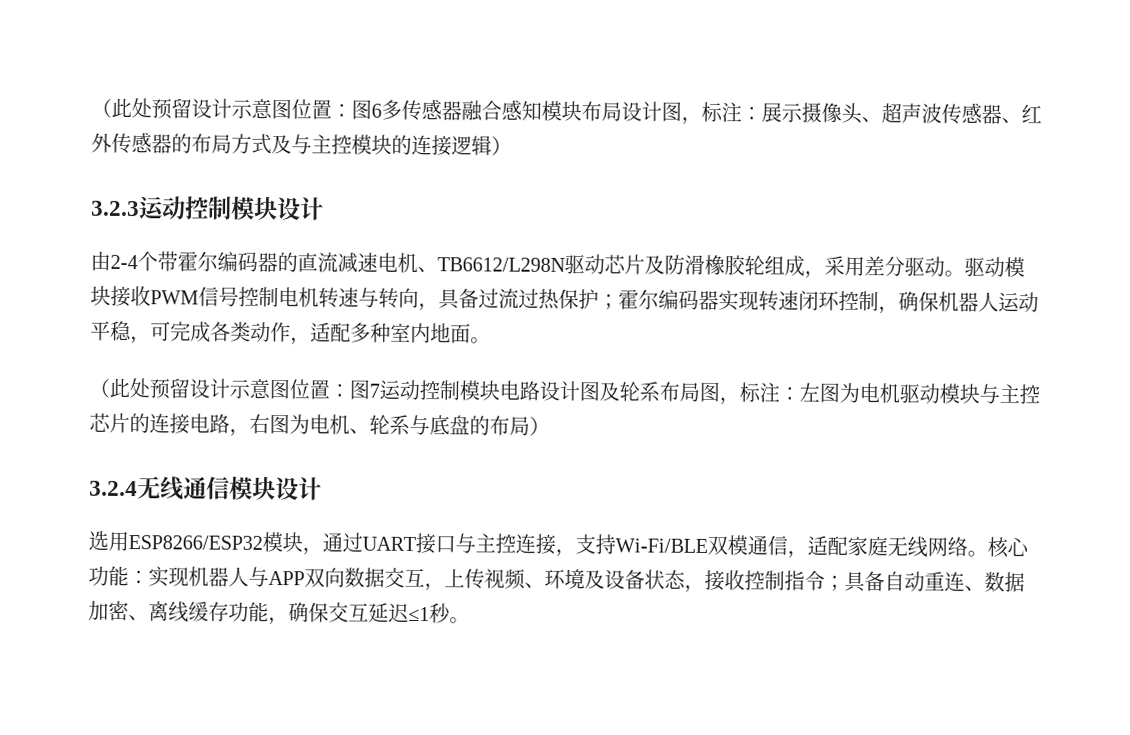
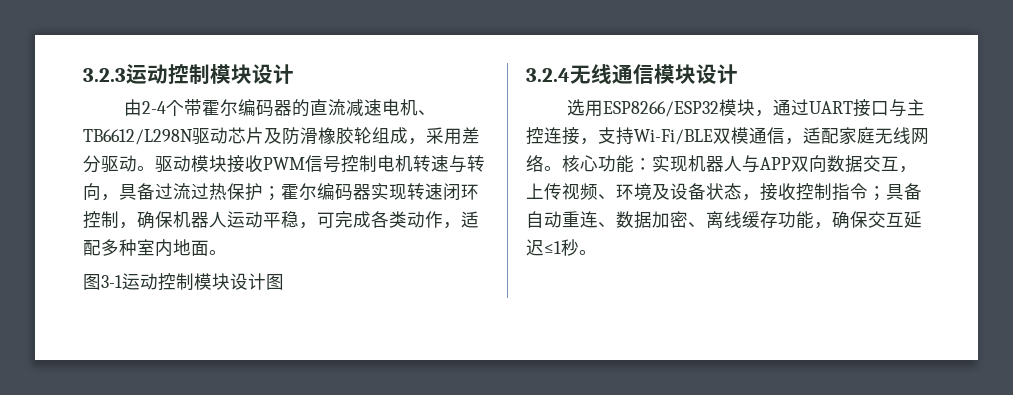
[91,97,1042,125] [91,132,512,157] （此处预留设计示意图位置：图6多传感器融合感知模块布局设计图，标注：展示摄像头、超声波传感器、红外传感器的布局方式及与主控模块的连接逻辑） // -> (83, 75) none
[89,377,1040,406] [88,412,550,437] （此处预留设计示意图位置：图7运动控制模块电路设计图及轮系布局图，标注：左图为电机驱动模块与主控芯片的连接电路，右图为电机、轮系与底盘的布局） -> [83,273,284,291] 图3-1运动控制模块设计图

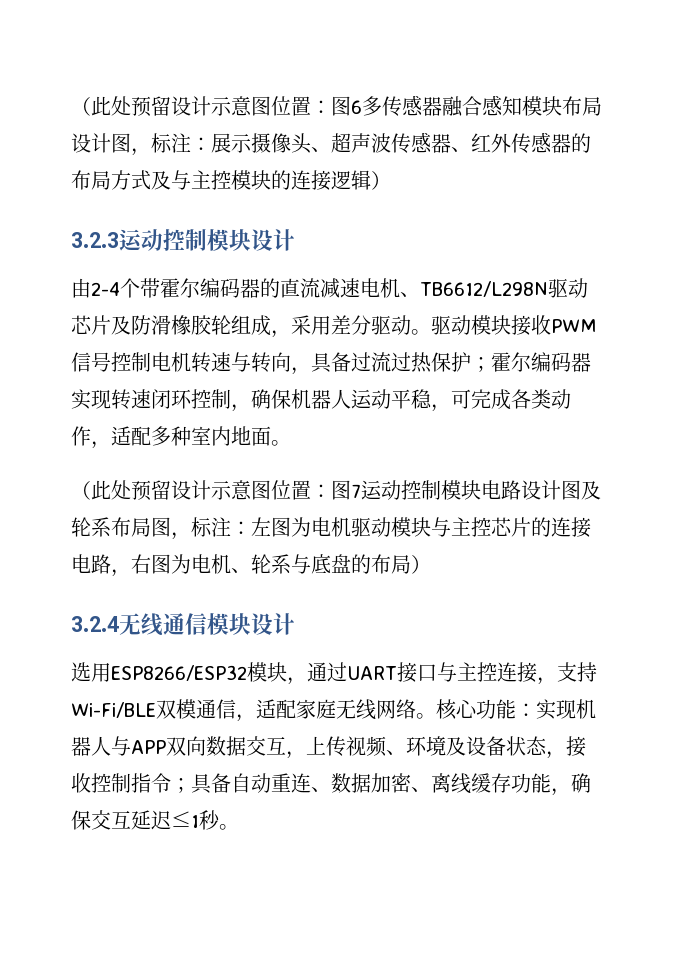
(83, 75) none -> [71,95,602,117] [71,132,591,156] [71,170,391,191] （此处预留设计示意图位置：图6多传感器融合感知模块布局设计图，标注：展示摄像头、超声波传感器、红外传感器的布局方式及与主控模块的连接逻辑） //
[83,273,284,291] 图3-1运动控制模块设计图 -> [71,480,601,501] [71,517,591,540] [71,554,431,577] （此处预留设计示意图位置：图7运动控制模块电路设计图及轮系布局图，标注：左图为电机驱动模块与主控芯片的连接电路，右图为电机、轮系与底盘的布局）

